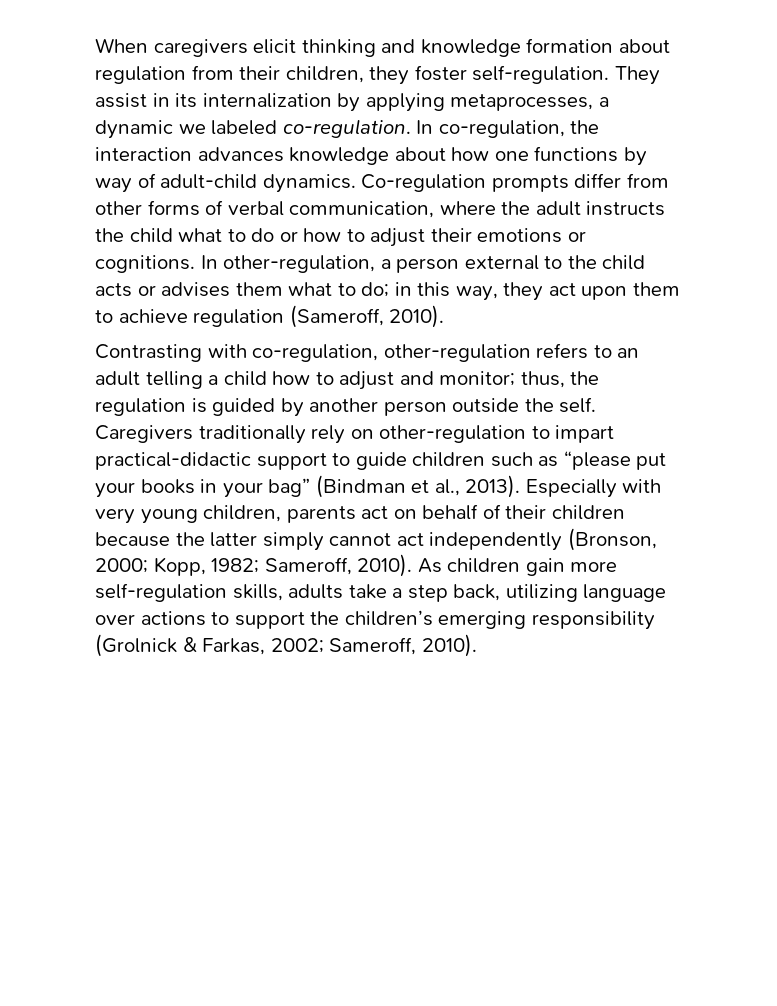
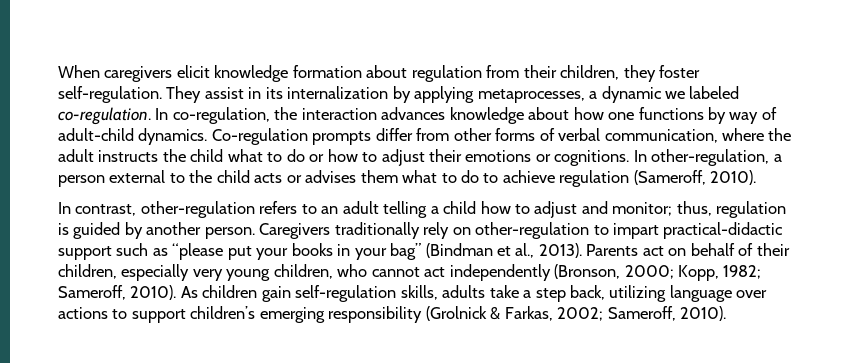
[301,39,416,57] thinking and -> (210, 71) none
[361,282,680,301] do; in this way, they act upon them -> [461,170,480,183] do
[95,344,379,362] Contrasting with co-regulation, -> [58,202,137,216] In contrast,
[570,371,600,385] the -> (712, 208) none
[383,397,597,416] person outside the self. -> [204,227,255,239] person.
[332,452,486,470] to guide children -> (112, 253) none
[525,479,662,498] [95,505,356,524] Especially with very young children, parents -> [586,244,639,256] Parents
[551,505,625,520] [95,532,324,551] children because the latter simply -> [58,264,368,281] children, especially very young children, who
[570,561,618,572] more -> (291, 294) none
[310,611,340,625] the -> (186, 316) none

